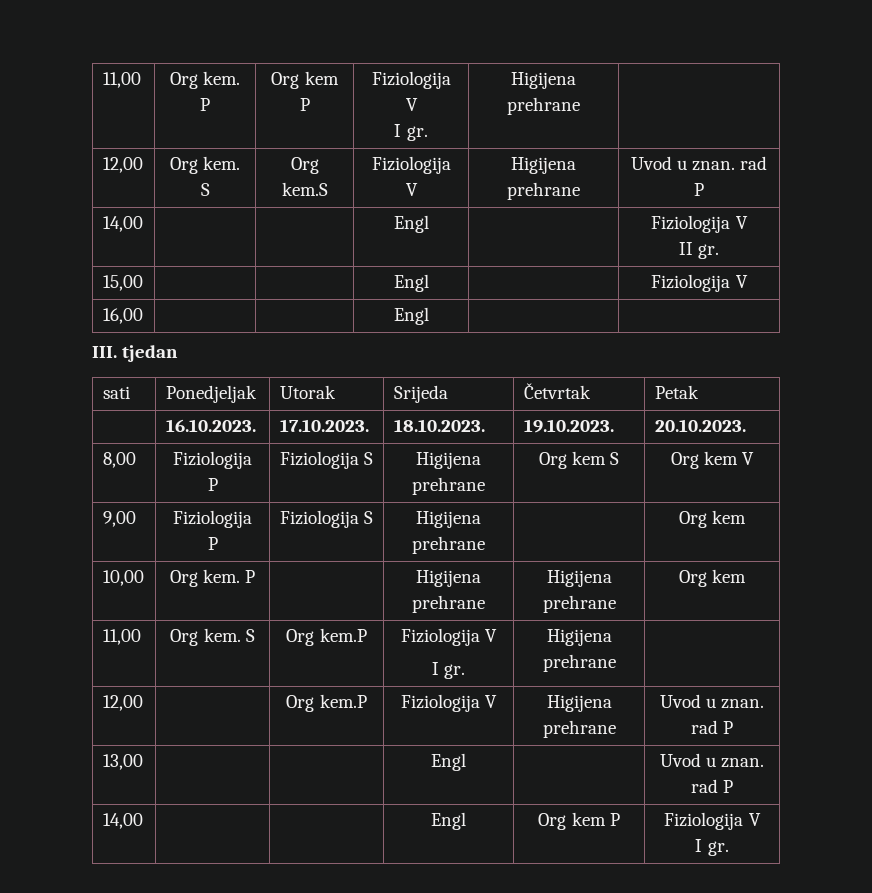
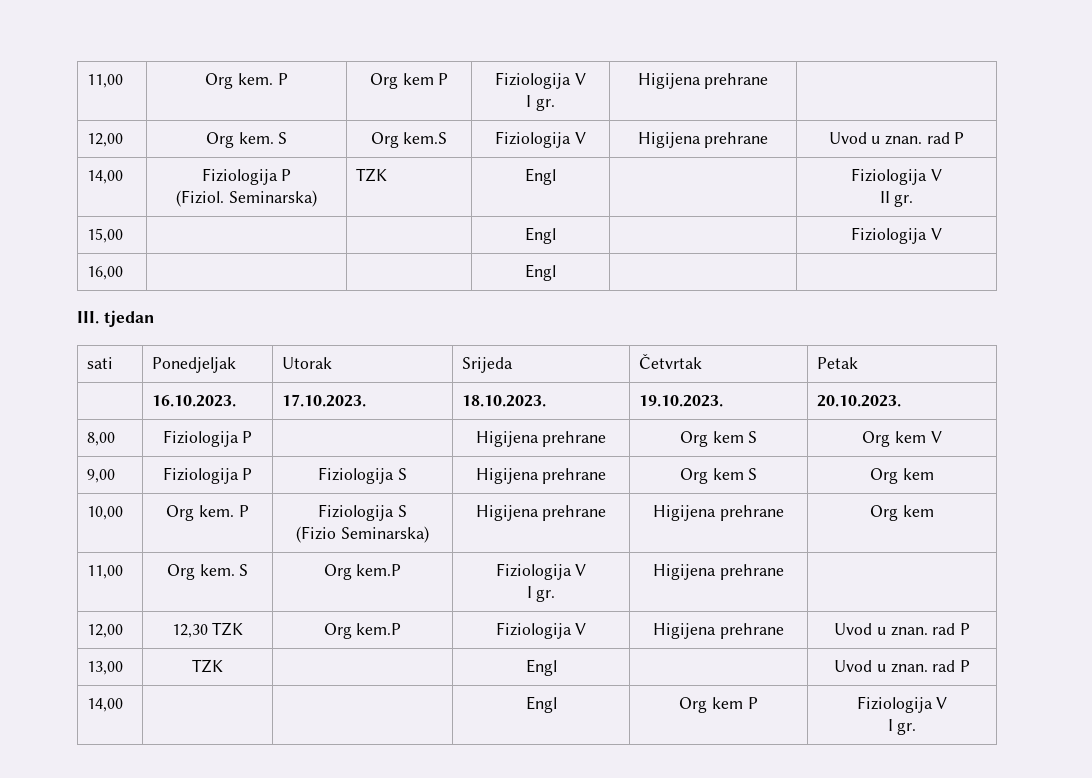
(143, 224) | -> [201,168,292,185] [176,190,317,207] [355,168,387,182] Fiziologija P // (Fiziol. Seminarska) | TZK
[279,451,373,469] Fiziologija S -> (253, 437) none
(485, 545) none -> [679,468,758,484] Org kem S
(256, 576) none -> [318,504,407,521] [296,526,429,543] Fiziologija S // (Fizio Seminarska)
(143, 703) none -> [171,622,244,638] 12,30 TZK
(143, 762) none -> [192,659,223,673] TZK

